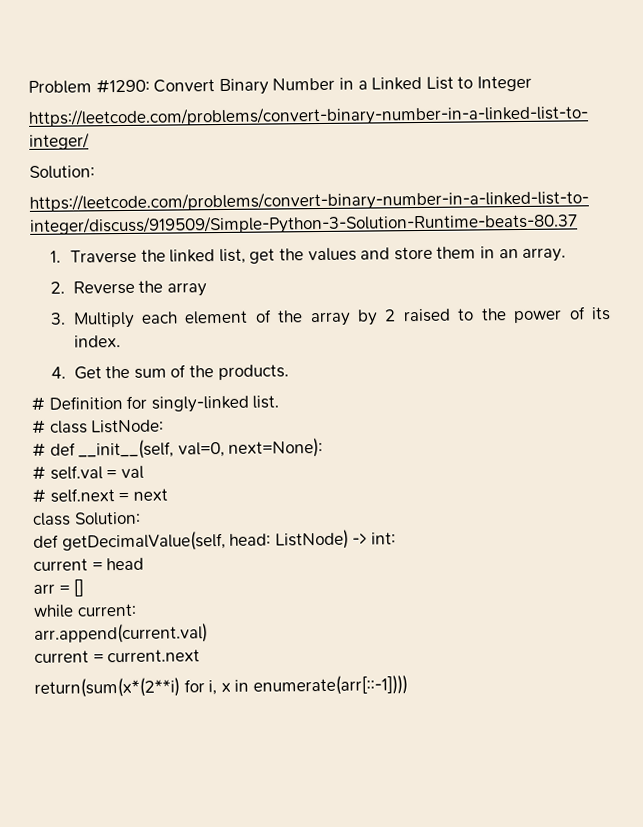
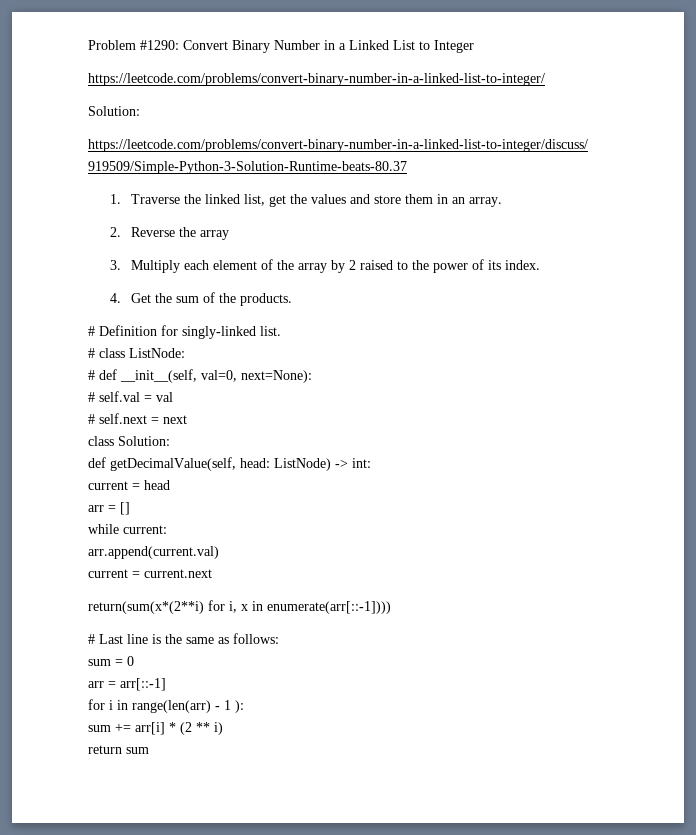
(408, 685) none -> [88,633,279,644] [88,656,134,666] [88,678,166,691] [88,699,244,713] [88,722,223,735] [88,745,149,754] // # Last line is the same as follows: // sum = 0 // arr = arr[::-1] // for i in range(len(arr) - 1 ): // sum += arr[i] * (2 ** i) // return sum

